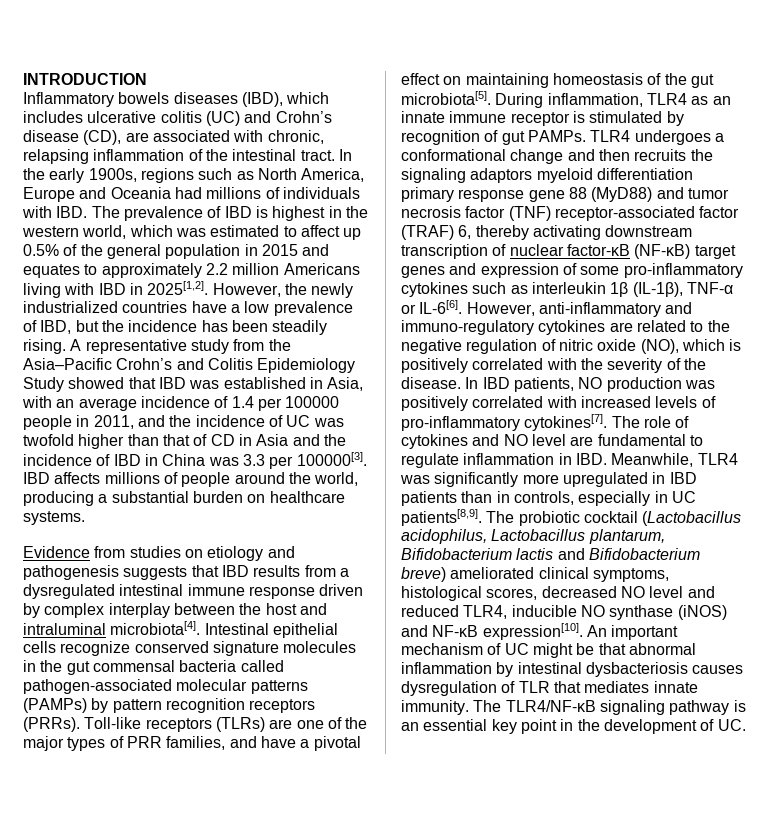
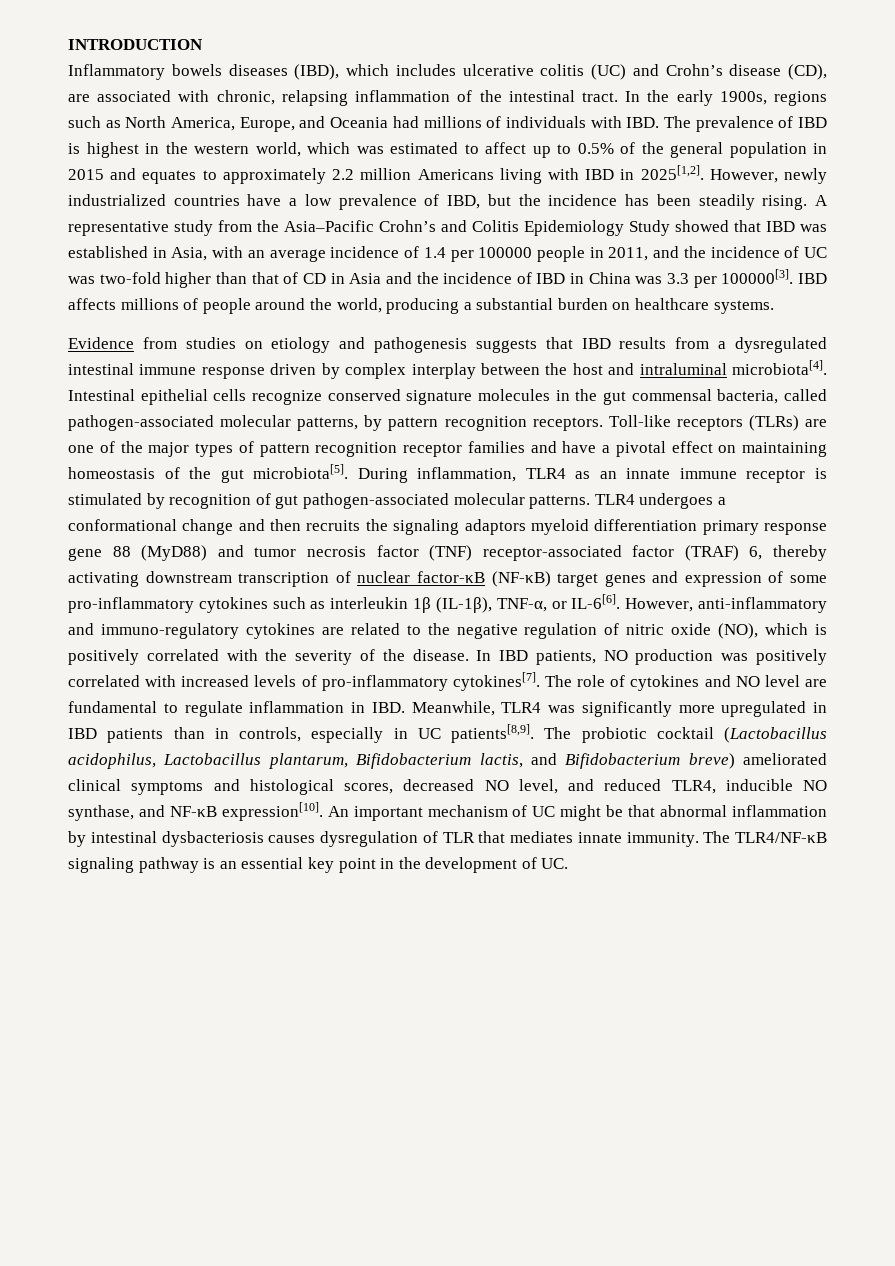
[23,187,75,202] Europe -> [239,117,295,132] Europe,
(362, 234) none -> [557,144,571,154] to
[284,283,307,295] the -> (778, 176) none
[23,434,74,446] twofold -> [99,272,161,284] two-fold
[179,660,237,672] bacteria -> [717,389,779,404] bacteria,
[250,680,308,694] [23,698,87,713] patterns (PAMPs) -> [297,417,359,431] patterns,
[249,699,316,713] [23,717,80,732] receptors (PRRs). -> [532,417,603,431] receptors.
[126,736,226,750] PRR families, -> [259,441,525,457] pattern recognition receptor families
[527,130,586,142] PAMPs. -> [302,493,591,509] pathogen-associated molecular patterns.
[686,282,733,294] TNF-α -> [496,598,547,612] TNF-α,
[516,548,554,560] lactis -> [479,753,523,768] lactis,
[592,568,669,582] symptoms, -> [131,779,240,795] symptoms and
[649,586,684,598] level -> [518,779,558,794] level,
[609,605,727,620] synthase (iNOS) -> [68,805,134,821] synthase,

